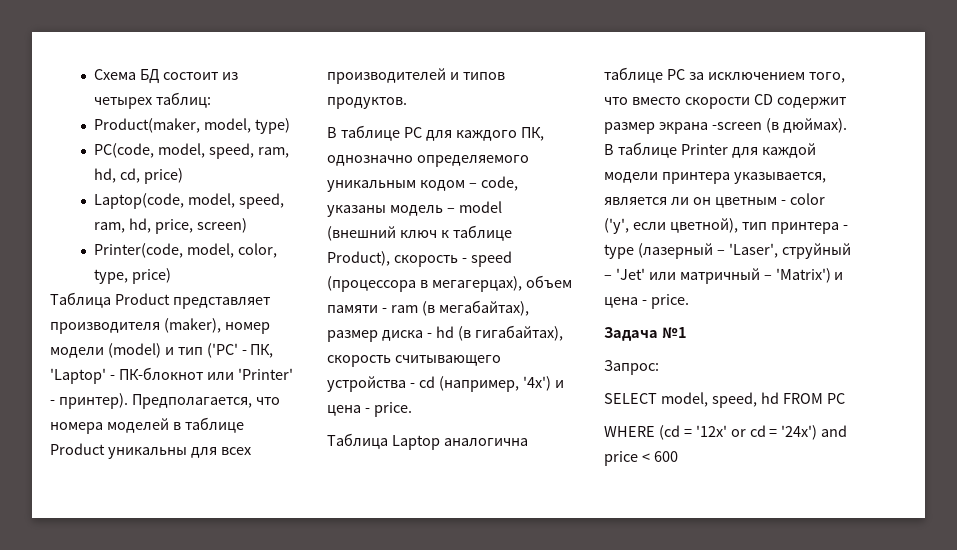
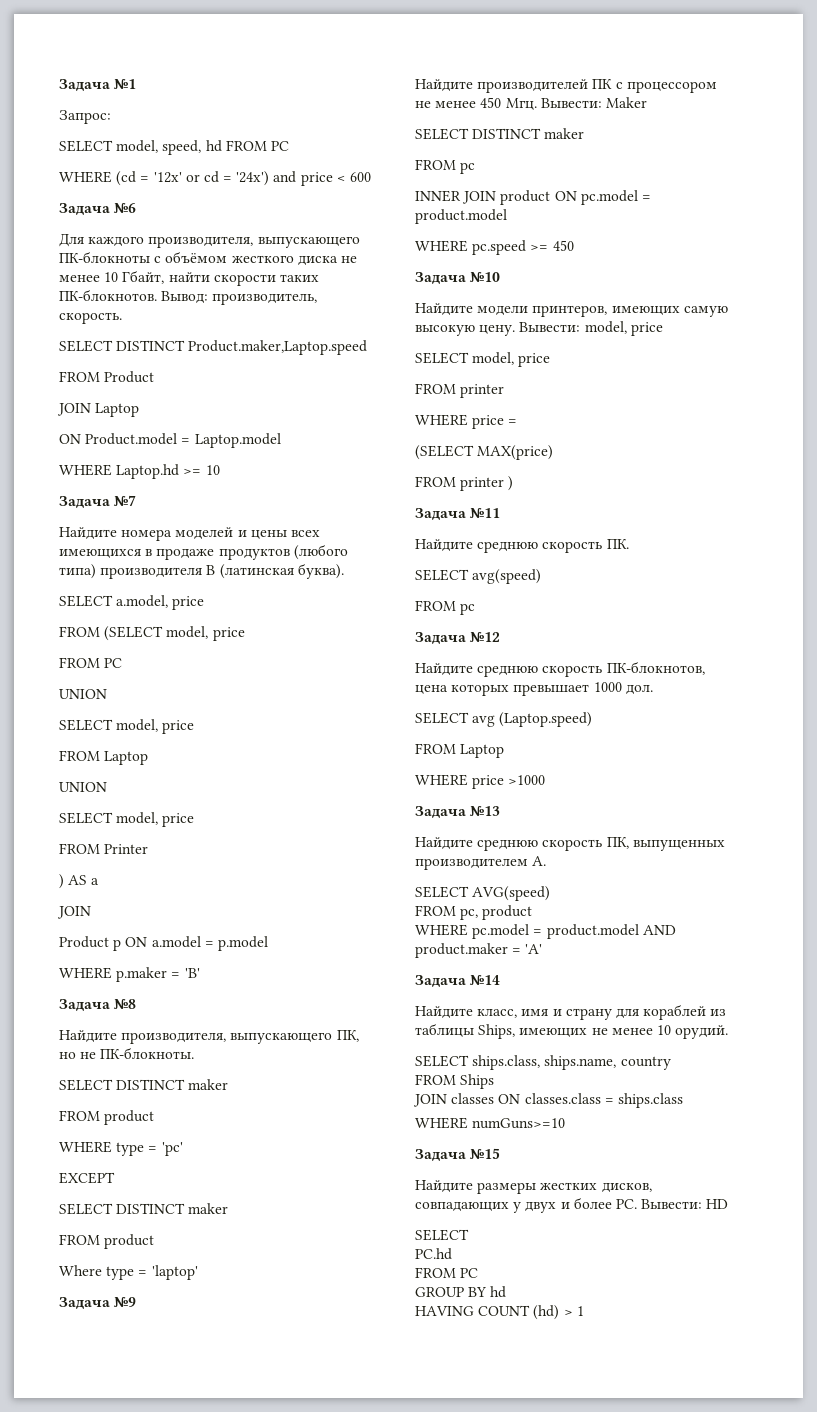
[94,69,238,84] [94,92,212,109] [94,118,291,134] [94,143,289,159] [94,168,184,184] [94,193,285,209] [94,218,247,234] [94,243,278,258] [94,268,172,284] [50,292,271,309] [50,318,270,334] [50,343,274,358] [50,367,293,384] [50,393,280,409] [50,417,244,434] [50,443,251,459] [327,68,505,84] [327,97,407,109] [327,125,544,141] [327,155,529,167] [327,176,518,192] [327,201,502,217] [327,225,512,241] [327,251,512,267] [327,275,572,292] [327,300,529,316] [327,325,563,342] [327,355,501,367] [327,376,564,392] [327,402,412,417] [327,433,528,450] [604,67,845,83] [604,94,847,109] [604,118,847,134] [604,142,816,158] [604,172,826,184] [604,193,825,208] [604,218,848,234] [604,243,851,259] [604,268,844,284] [604,294,689,309] Схема БД состоит из четырех таблиц: // Product(maker, model, type) // PC(code, model, speed, ram, hd, cd, price) // Laptop(code, model, speed, ram, hd, price, screen) // Printer(code, model, color, type, price) // Таблица Product представляет производителя (maker), номер модели (model) и тип ('PC' - ПК, 'Laptop' - ПК-блокнот или 'Printer' - принтер). Предполагается, что номера моделей в таблице Product уникальны для всех производителей и типов продуктов. // В таблице PC для каждого ПК, однозначно определяемого уникальным кодом – code, указаны модель – model (внешний ключ к таблице Product), скорость - speed (процессора в мегагерцах), объем памяти - ram (в мегабайтах), размер диска - hd (в гигабайтах), скорость считывающего устройства - cd (например, '4x') и цена - price. // Таблица Laptop аналогична таблице РС за исключением того, что вместо скорости CD содержит размер экрана -screen (в дюймах). В таблице Printer для каждой модели принтера указывается, является ли он цветным - color ('y', если цветной), тип принтера - type (лазерный – 'Laser', струйный – 'Jet' или матричный – 'Matrix') и цена - price. // -> (59, 85) none
(678, 456) none -> [59,203,137,216] [59,233,360,248] [59,251,357,266] [59,270,319,286] [59,289,318,305] [59,312,122,324] [59,340,368,355] [59,371,155,383] [57,403,140,417] [59,433,281,448] [59,464,220,479] [59,495,137,509] [59,527,320,541] [59,544,348,560] [59,563,344,579] [59,595,205,610] [59,626,245,641] [59,657,123,668] [59,689,107,699] [59,719,195,734] [59,750,149,765] [59,782,107,792] [59,812,195,827] [59,843,149,854] [59,874,100,889] [57,906,91,919] [59,936,268,951] [59,967,200,982] [59,999,137,1012] [59,1030,359,1044] [59,1047,195,1059] [59,1079,229,1091] [59,1110,155,1125] [59,1141,183,1156] [59,1172,115,1184] [59,1203,229,1215] [59,1234,155,1249] [59,1265,198,1280] [59,1297,137,1310] [415,79,717,93] [415,97,647,111] [415,128,585,140] [415,159,476,174] [415,190,651,205] [415,209,507,224] [415,240,574,255] [415,272,501,285] [415,303,728,317] [415,321,663,336] [415,352,551,367] [415,383,505,398] [415,414,518,429] [415,445,554,460] [415,476,514,491] [415,508,501,521] [415,539,629,553] [415,569,542,584] [415,600,476,615] [415,632,501,645] [415,661,705,677] [415,682,653,696] [415,712,593,727] [415,743,505,758] [415,774,546,789] [415,806,501,819] [415,837,725,851] [415,856,547,870] [415,886,551,901] [415,905,533,920] [415,924,676,939] [415,943,543,958] [415,975,501,988] [415,1004,727,1020] [415,1023,729,1039] [415,1055,671,1070] [415,1074,495,1089] [413,1093,683,1108] [415,1117,566,1129] [415,1148,501,1162] [415,1180,652,1194] [415,1197,729,1213] [415,1229,469,1241] [415,1248,452,1260] [415,1267,479,1278] [415,1286,507,1298] [415,1305,584,1320] // Задача №6 // Для каждого производителя, выпускающего ПК-блокноты c объёмом жесткого диска не менее 10 Гбайт, найти скорости таких ПК-блокнотов. Вывод: производитель, скорость. // SELECT DISTINCT Product.maker,Laptop.speed // FROM Product // JOIN Laptop // ON Product.model = Laptop.model // WHERE Laptop.hd >= 10 // Задача №7 // Найдите номера моделей и цены всех имеющихся в продаже продуктов (любого типа) производителя B (латинская буква). // SELECT a.model, price // FROM (SELECT model, price // FROM PC // UNION // SELECT model, price // FROM Laptop // UNION // SELECT model, price // FROM Printer // ) AS a // JOIN // Product p ON a.model = p.model // WHERE p.maker = 'B' // Задача №8 // Найдите производителя, выпускающего ПК, но не ПК-блокноты. // SELECT DISTINCT maker // FROM product // WHERE type = 'pc' // EXCEPT // SELECT DISTINCT maker // FROM product // Where type = 'laptop' // Задача №9 // Найдите производителей ПК с процессором не менее 450 Мгц. Вывести: Maker // SELECT DISTINCT maker // FROM pc // INNER JOIN product ON pc.model = product.model // WHERE pc.speed >= 450 // Задача №10 // Найдите модели принтеров, имеющих самую высокую цену. Вывести: model, price // SELECT model, price // FROM printer // WHERE price = // (SELECT MAX(price) // FROM printer ) // Задача №11 // Найдите среднюю скорость ПК. // SELECT avg(speed) // FROM pc // Задача №12 // Найдите среднюю скорость ПК-блокнотов, цена которых превышает 1000 дол. // SELECT avg (Laptop.speed) // FROM Laptop // WHERE price >1000 // Задача №13 // Найдите среднюю скорость ПК, выпущенных производителем A. // SELECT AVG(speed) // FROM pc, product // WHERE pc.model = product.model AND product.maker = 'A' // Задача №14 // Найдите класс, имя и страну для кораблей из таблицы Ships, имеющих не менее 10 орудий. // SELECT ships.class, ships.name, country // FROM Ships // JOIN classes ON classes.class = ships.class // WHERE numGuns>=10 // Задача №15 // Найдите размеры жестких дисков, совпадающих у двух и более PC. Вывести: HD // SELECT // PC.hd // FROM PC // GROUP BY hd // HAVING COUNT (hd) > 1

